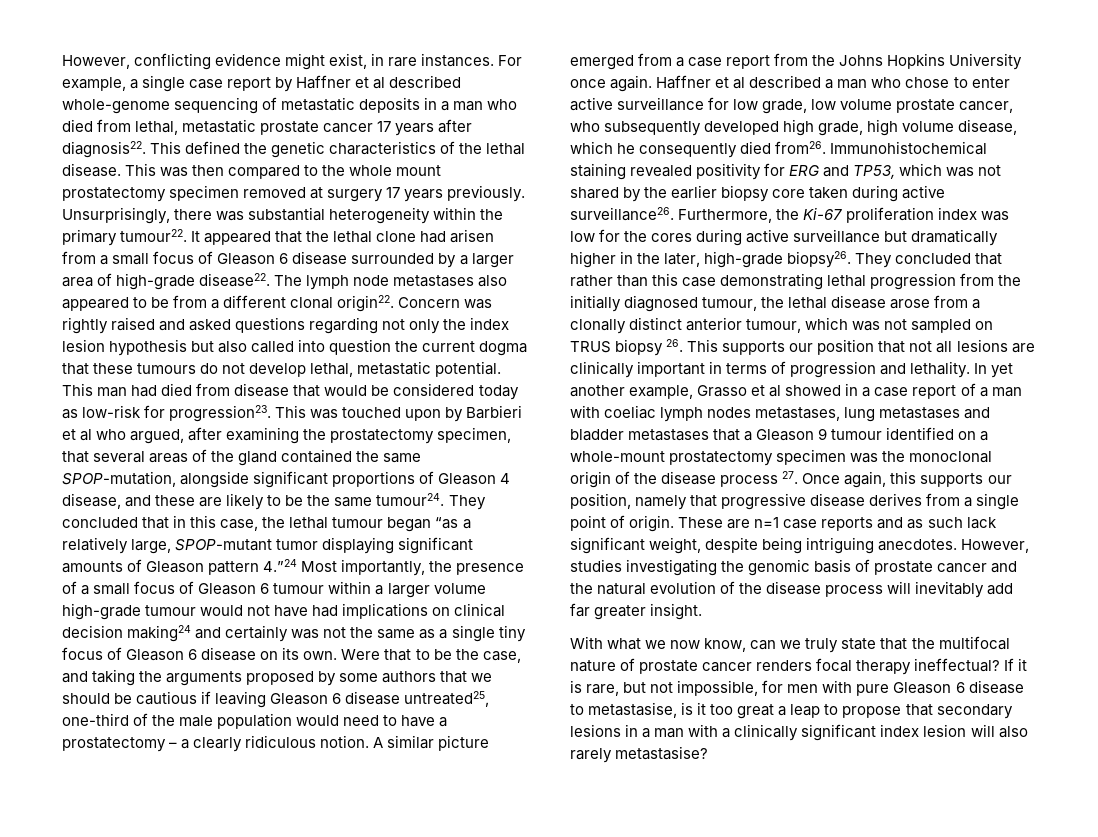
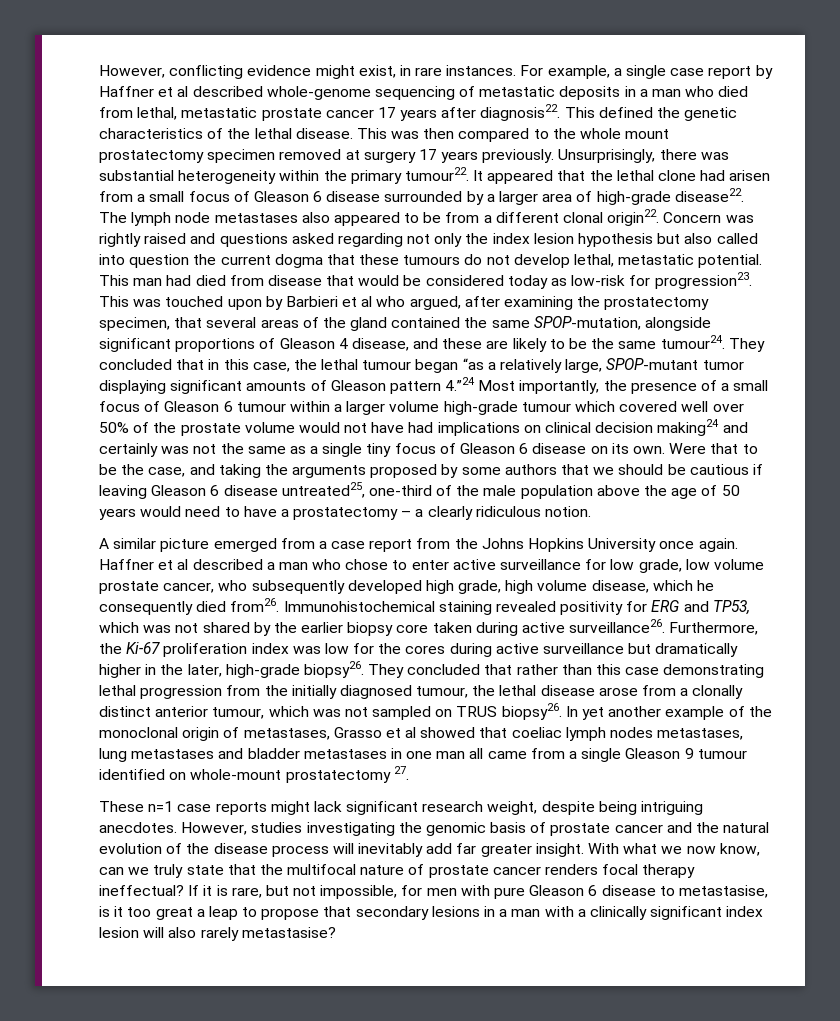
[189,317,306,333] asked questions -> [219,233,334,247] questions asked
(197, 610) none -> [575,401,744,412] [99,422,295,436] which covered well over 50% of the prostate volume
(293, 721) none -> [596,485,740,499] [99,508,136,520] above the age of 50 years
(370, 741) none -> (592, 511) //
[615,339,1035,356] [570,361,1014,378] [570,383,1022,399] [570,405,600,418] biopsy 26. This supports our position that not all lesions are clinically important in terms of progression and lethality. In yet another example, Grasso et al showed in a case report of a man with -> [501,703,772,720] [99,727,508,741] biopsy26. In yet another example of the monoclonal origin of metastases, Grasso et al showed that
[713,429,753,441] that a -> [390,748,622,762] in one man all came from a single
[980,431,989,441] a -> (187, 776) none
[776,449,993,465] [570,471,1012,488] [570,493,1020,510] [570,515,963,532] specimen was the monoclonal origin of the disease process 27. Once again, this supports our position, namely that progressive disease derives from a single point of origin. These are n=1 case reports and as such -> [393,766,409,780] [99,801,310,815] 27. // These n=1 case reports might
(645, 545) none -> [422,801,484,812] research
(703, 611) // -> (584, 850) none

